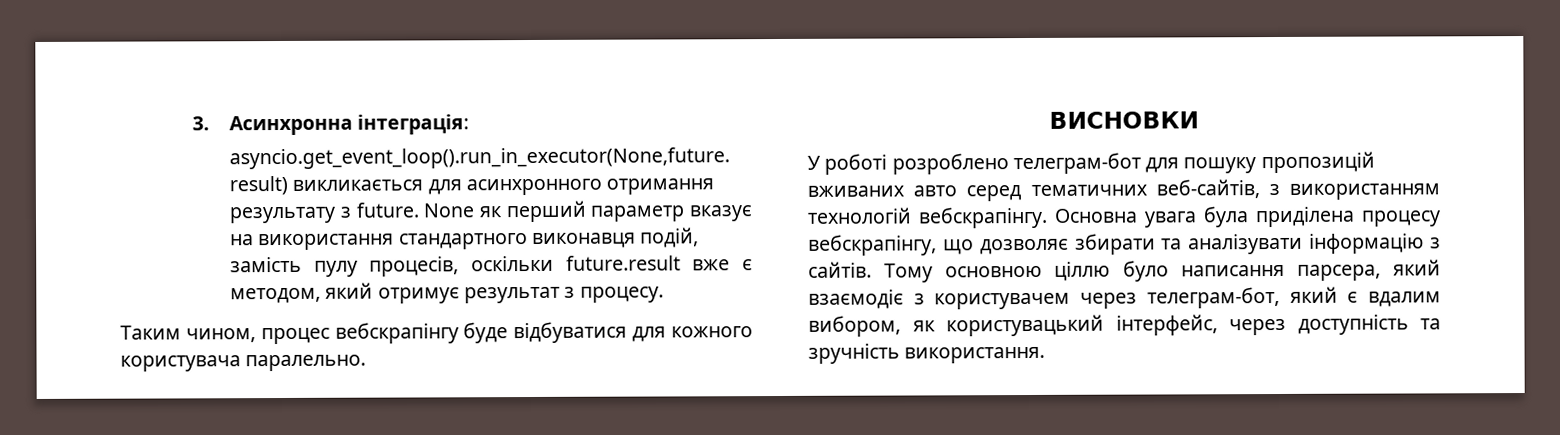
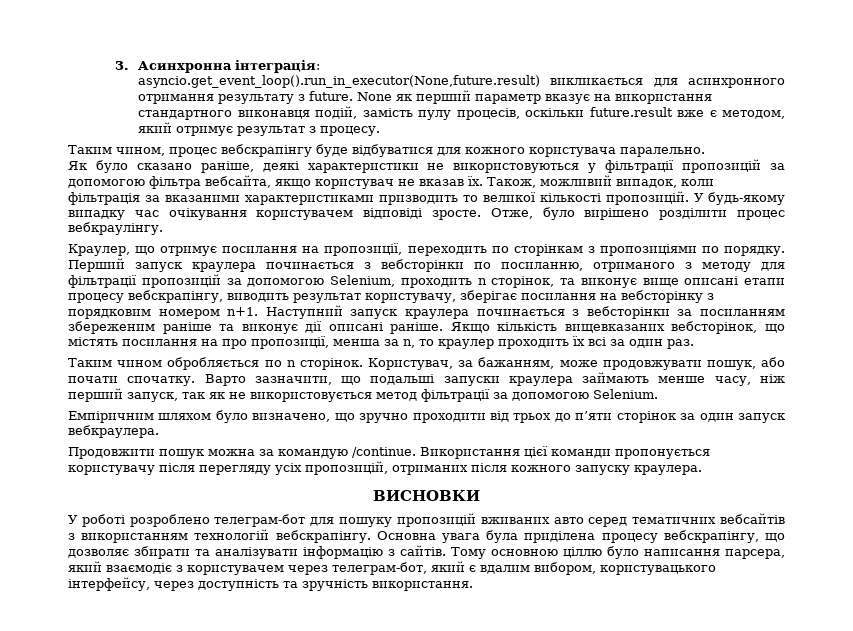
(367, 363) none -> [68,159,785,173] [68,175,714,189] [68,191,785,205] [68,207,785,220] [68,222,163,235] [68,243,786,256] [68,258,785,272] [68,274,785,288] [68,290,714,303] [68,305,786,319] [68,321,785,334] [68,336,694,349] [68,357,785,370] [68,372,785,386] [68,388,658,402] [68,410,786,423] [68,425,159,438] [68,446,710,459] [68,461,702,475] // Як було сказано раніше, деякі характеристики не використовуються у фільтрації пропозицій за допомогою фільтра вебсайта, якщо користувач не вказав їх. Також, можливий випадок, коли фільтрація за вказаними характеристиками призводить то великої кількості пропозицій. У будь-якому випадку час очікування користувачем відповіді зросте. Отже, було вирішено розділити процес вебкраулінгу. // Краулер, що отримує посилання на пропозиції, переходить по сторінкам з пропозиціями по порядку. Перший запуск краулера починається з вебсторінки по посиланню, отриманого з методу для фільтрації пропозицій за допомогою Selenium, проходить n сторінок, та виконує вище описані етапи процесу вебскрапінгу, виводить результат користувачу, зберігає посилання на вебсторінку з порядковим номером n+1. Наступний запуск краулера починається з вебсторінки за посиланням збереженим раніше та виконує дії описані раніше. Якщо кількість вищевказаних вебсторінок, що містять посилання на про пропозиції, менша за n, то краулер проходить їх всі за один раз. // Таким чином обробляється по n сторінок. Користувач, за бажанням, може продовжувати пошук, або почати спочатку. Варто зазначити, що подальші запуски краулера займають менше часу, ніж перший запуск, так як не використовується метод фільтрації за допомогою Selenium. // Емпіричним шляхом було визначено, що зручно проходити від трьох до п’яти сторінок за один запуск вебкраулера. // Продовжити пошук можна за командую /continue. Використання цієї команди пропонується користувачу після перегляду усіх пропозицій, отриманих після кожного запуску краулера.
[1155,179,1260,199] веб-сайтів, -> [720,513,786,524] вебсайтів
[912,314,1218,337] як користувацький інтерфейс, -> [600,565,716,575] [68,577,150,591] користувацького інтерфейсу,

